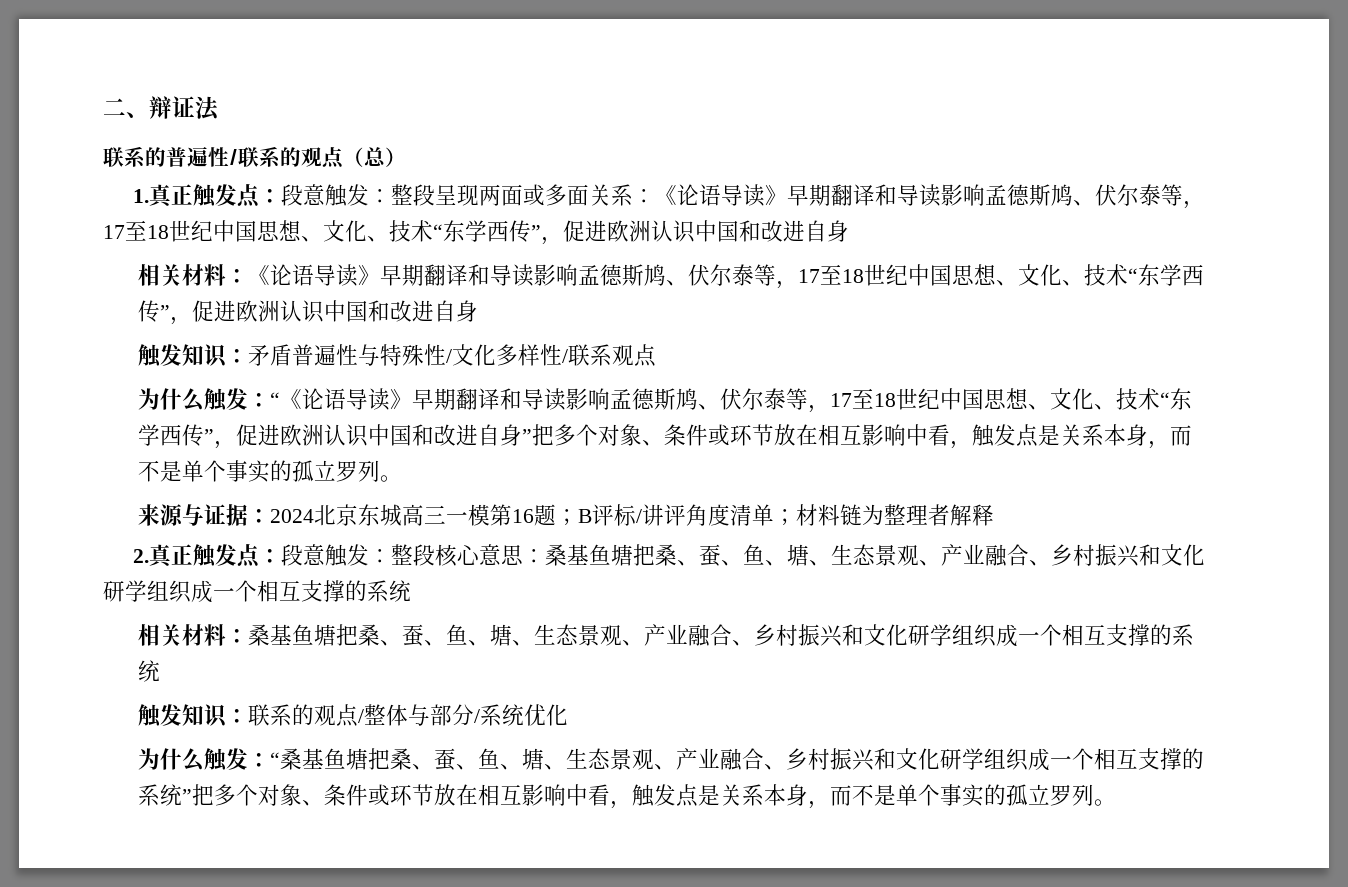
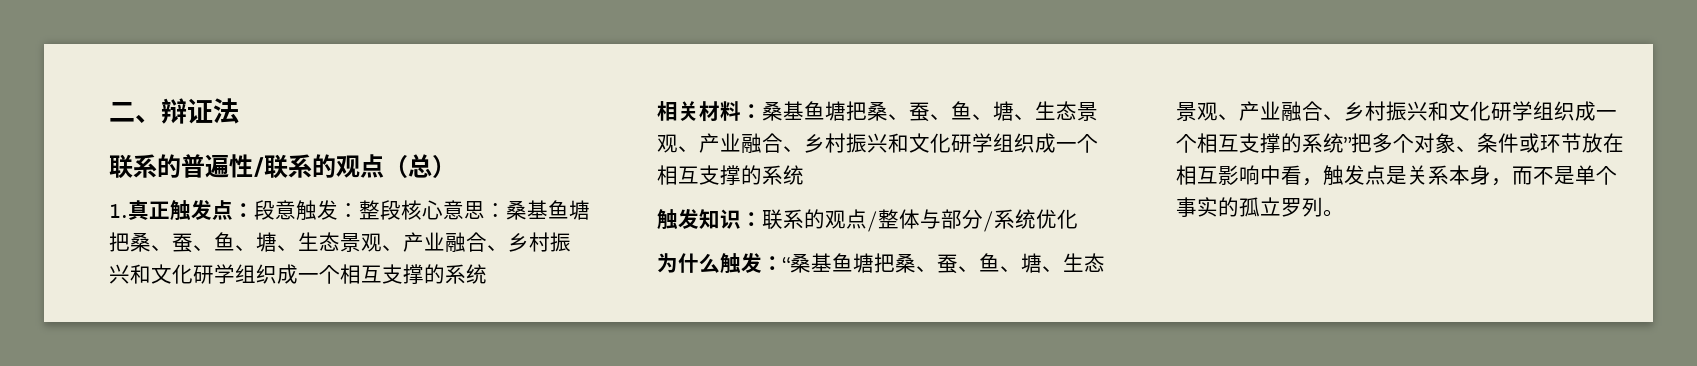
[434,184,1205,209] [103,220,849,245] [138,264,1205,289] [138,300,479,325] [138,344,657,368] [138,388,1193,413] [138,424,1193,449] [138,460,403,483] [138,504,995,526] [132,544,435,568] 呈现两面或多面关系：《论语导读》早期翻译和导读影响孟德斯鸠、伏尔泰等，17至18世纪中国思想、文化、技术“东学西传”，促进欧洲认识中国和改进自身 // 相关材料：《论语导读》早期翻译和导读影响孟德斯鸠、伏尔泰等，17至18世纪中国思想、文化、技术“东学西传”，促进欧洲认识中国和改进自身 // 触发知识：矛盾普遍性与特殊性/文化多样性/联系观点 // 为什么触发：“《论语导读》早期翻译和导读影响孟德斯鸠、伏尔泰等，17至18世纪中国思想、文化、技术“东学西传”，促进欧洲认识中国和改进自身”把多个对象、条件或环节放在相互影响中看，触发点是关系本身，而不是单个事实的孤立罗列。 // 来源与证据：2024北京东城高三一模第16题；B评标/讲评角度清单；材料链为整理者解释 // 2.真正触发点：段意触发：整段 -> (401, 210) none

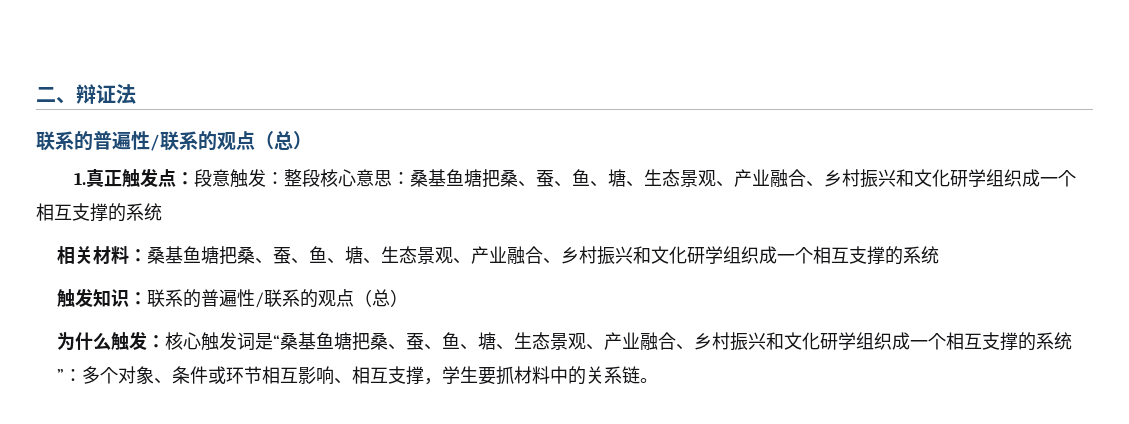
[824,209,1078,232] 观点/整体与部分/系统优化 -> [201,289,409,308] 普遍性/联系的观点（总）
(783, 263) none -> [165,332,274,351] 核心触发词是
[1350,133,1372,153] 把 -> [64,369,83,382] ：
[1581,133,1624,153] 放在 -> (263, 375) none
[1259,165,1617,186] [1175,197,1323,217] 中看，触发点是关系本身，而不是单个事实的孤立罗列 -> [334,366,641,385] 、相互支撑，学生要抓材料中的关系链

